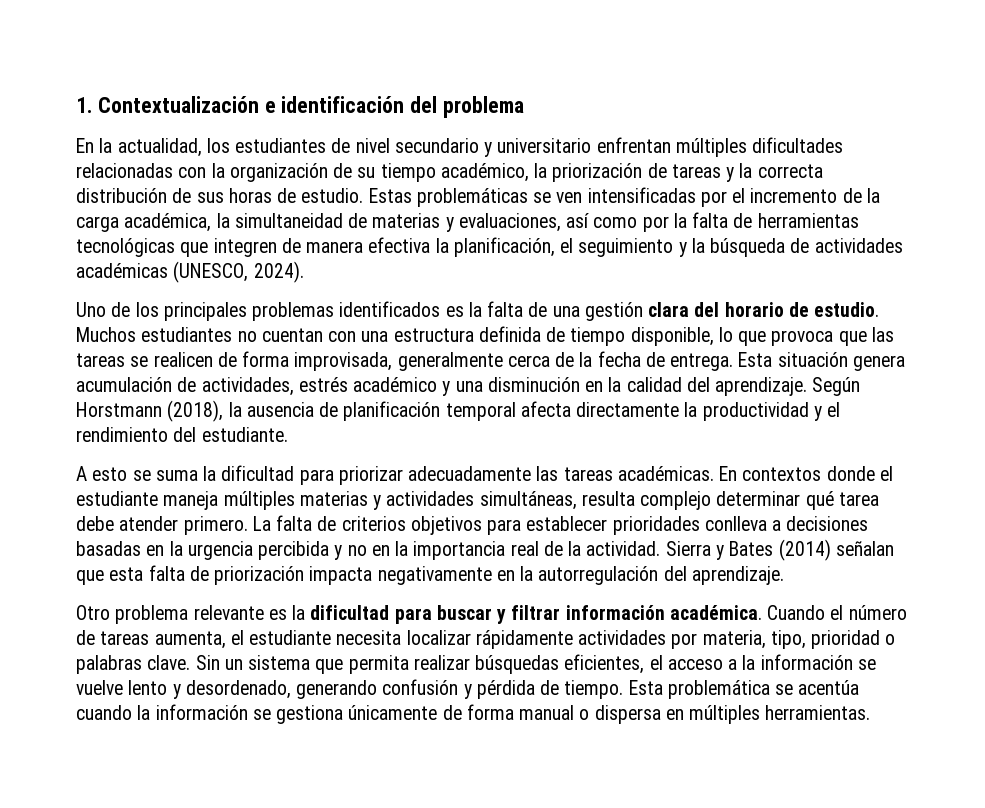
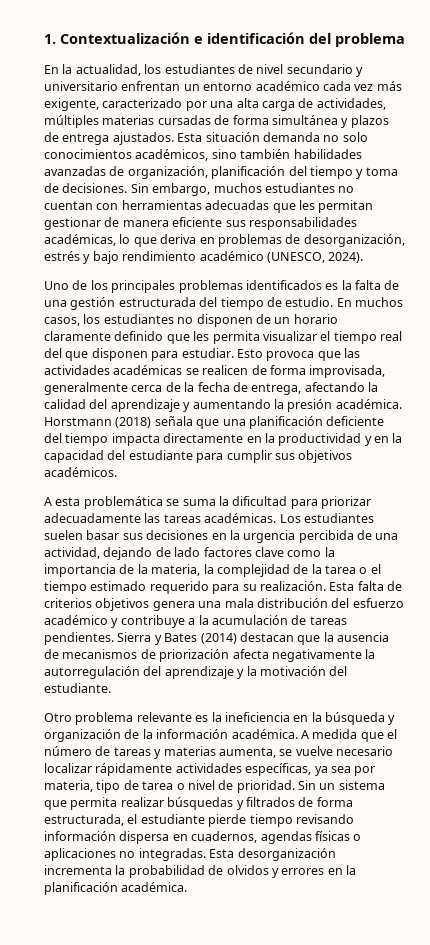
[675,137,844,157] [76,163,823,182] [76,187,880,207] [76,212,859,232] [76,237,903,257] [76,263,168,278] múltiples dificultades relacionadas con la organización de su tiempo académico, la priorización de tareas y la correcta distribución de sus horas de estudio. Estas problemáticas se ven intensificadas por el incremento de la carga académica, la simultaneidad de materias y evaluaciones, así como por la falta de herramientas tecnológicas que integren de manera efectiva la planificación, el seguimiento y la búsqueda de actividades académicas -> [183,81,402,91] [44,98,386,111] [44,115,389,128] [44,132,368,145] [44,149,362,161] [44,166,398,179] [44,183,355,196] [44,200,374,213] [44,217,357,230] [44,234,405,247] [44,251,264,264] un entorno académico cada vez más exigente, caracterizado por una alta carga de actividades, múltiples materias cursadas de forma simultánea y plazos de entrega ajustados. Esta situación demanda no solo conocimientos académicos, sino también habilidades avanzadas de organización, planificación del tiempo y toma de decisiones. Sin embargo, muchos estudiantes no cuentan con herramientas adecuadas que les permitan gestionar de manera eficiente sus responsabilidades académicas, lo que deriva en problemas de desorganización, estrés y bajo rendimiento académico
[648,302,880,317] [76,326,767,346] clara del horario de estudio. Muchos estudiantes no cuentan con una estructura definida de tiempo disponible, lo que -> [118,297,403,310] [44,314,338,327] [44,331,402,344] [44,348,263,361] estructurada del tiempo de estudio. En muchos casos, los estudiantes no disponen de un horario claramente definido que les permita visualizar el tiempo real del que disponen para estudiar. Esto
[76,353,125,367] tareas -> [44,365,183,375] actividades académicas
[670,352,905,371] [76,377,861,396] [76,400,841,422] [76,427,288,442] [76,466,128,481] entrega. Esta situación genera acumulación de actividades, estrés académico y una disminución en la calidad del aprendizaje. Según Horstmann (2018), la ausencia de planificación temporal afecta directamente la productividad y el rendimiento del estudiante. // A esto -> [251,382,378,395] [44,399,402,412] [44,416,385,429] [44,433,403,446] [44,450,353,463] [44,467,117,477] [44,496,163,509] entrega, afectando la calidad del aprendizaje y aumentando la presión académica. Horstmann (2018) señala que una planificación deficiente del tiempo impacta directamente en la productividad y en la capacidad del estudiante para cumplir sus objetivos académicos. // A esta problemática
[719,466,893,481] [76,491,879,510] [76,515,869,535] [76,539,894,561] [76,565,784,585] En contextos donde el estudiante maneja múltiples materias y actividades simultáneas, resulta complejo determinar qué tarea debe atender primero. La falta de criterios objetivos para establecer prioridades conlleva a decisiones basadas en la urgencia percibida y no en la importancia real de la actividad. Sierra y Bates (2014) señalan que esta falta de priorización impacta negativamente en la autorregulación del aprendizaje. -> [279,513,374,523] [44,530,399,543] [44,547,335,560] [44,564,381,577] [44,581,402,594] [44,598,404,611] [44,615,347,628] [44,632,389,645] [44,649,376,662] [44,666,348,679] [44,683,111,693] Los estudiantes suelen basar sus decisiones en la urgencia percibida de una actividad, dejando de lado factores clave como la importancia de la materia, la complejidad de la tarea o el tiempo estimado requerido para su realización. Esta falta de criterios objetivos genera una mala distribución del esfuerzo académico y contribuye a la acumulación de tareas pendientes. Sierra y Bates (2014) destacan que la ausencia de mecanismos de priorización afecta negativamente la autorregulación del aprendizaje y la motivación del estudiante.
[310,605,907,624] [76,630,896,649] [76,655,191,674] dificultad para buscar y filtrar información académica. Cuando el número de tareas aumenta, el estudiante necesita localizar rápidamente actividades por materia, tipo, prioridad o palabras clave. -> [224,712,396,725] [44,729,397,742] [44,746,393,759] [44,763,376,776] [44,780,295,793] ineficiencia en la búsqueda y organización de la información académica. A medida que el número de tareas y materias aumenta, se vuelve necesario localizar rápidamente actividades específicas, ya sea por materia, tipo de tarea o nivel de prioridad.
[564,654,876,674] [76,679,860,699] [76,704,871,724] eficientes, el acceso a la información se vuelve lento y desordenado, generando confusión y pérdida de tiempo. Esta problemática se acentúa cuando la información se gestiona únicamente de forma manual o dispersa en múltiples herramientas. -> [236,797,353,810] [44,814,354,827] [44,831,362,844] [44,848,336,861] [44,865,356,878] [44,882,188,895] y filtrados de forma estructurada, el estudiante pierde tiempo revisando información dispersa en cuadernos, agendas físicas o aplicaciones no integradas. Esta desorganización incrementa la probabilidad de olvidos y errores en la planificación académica.

